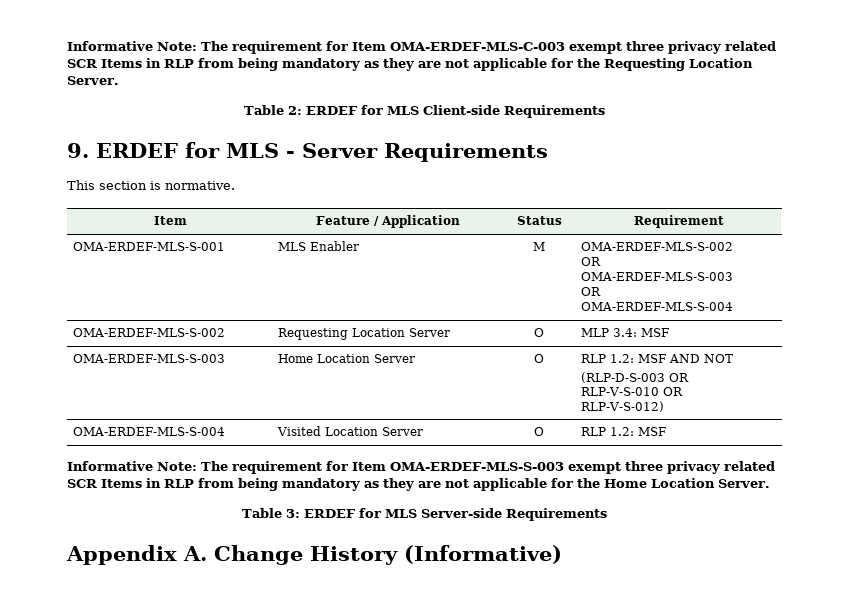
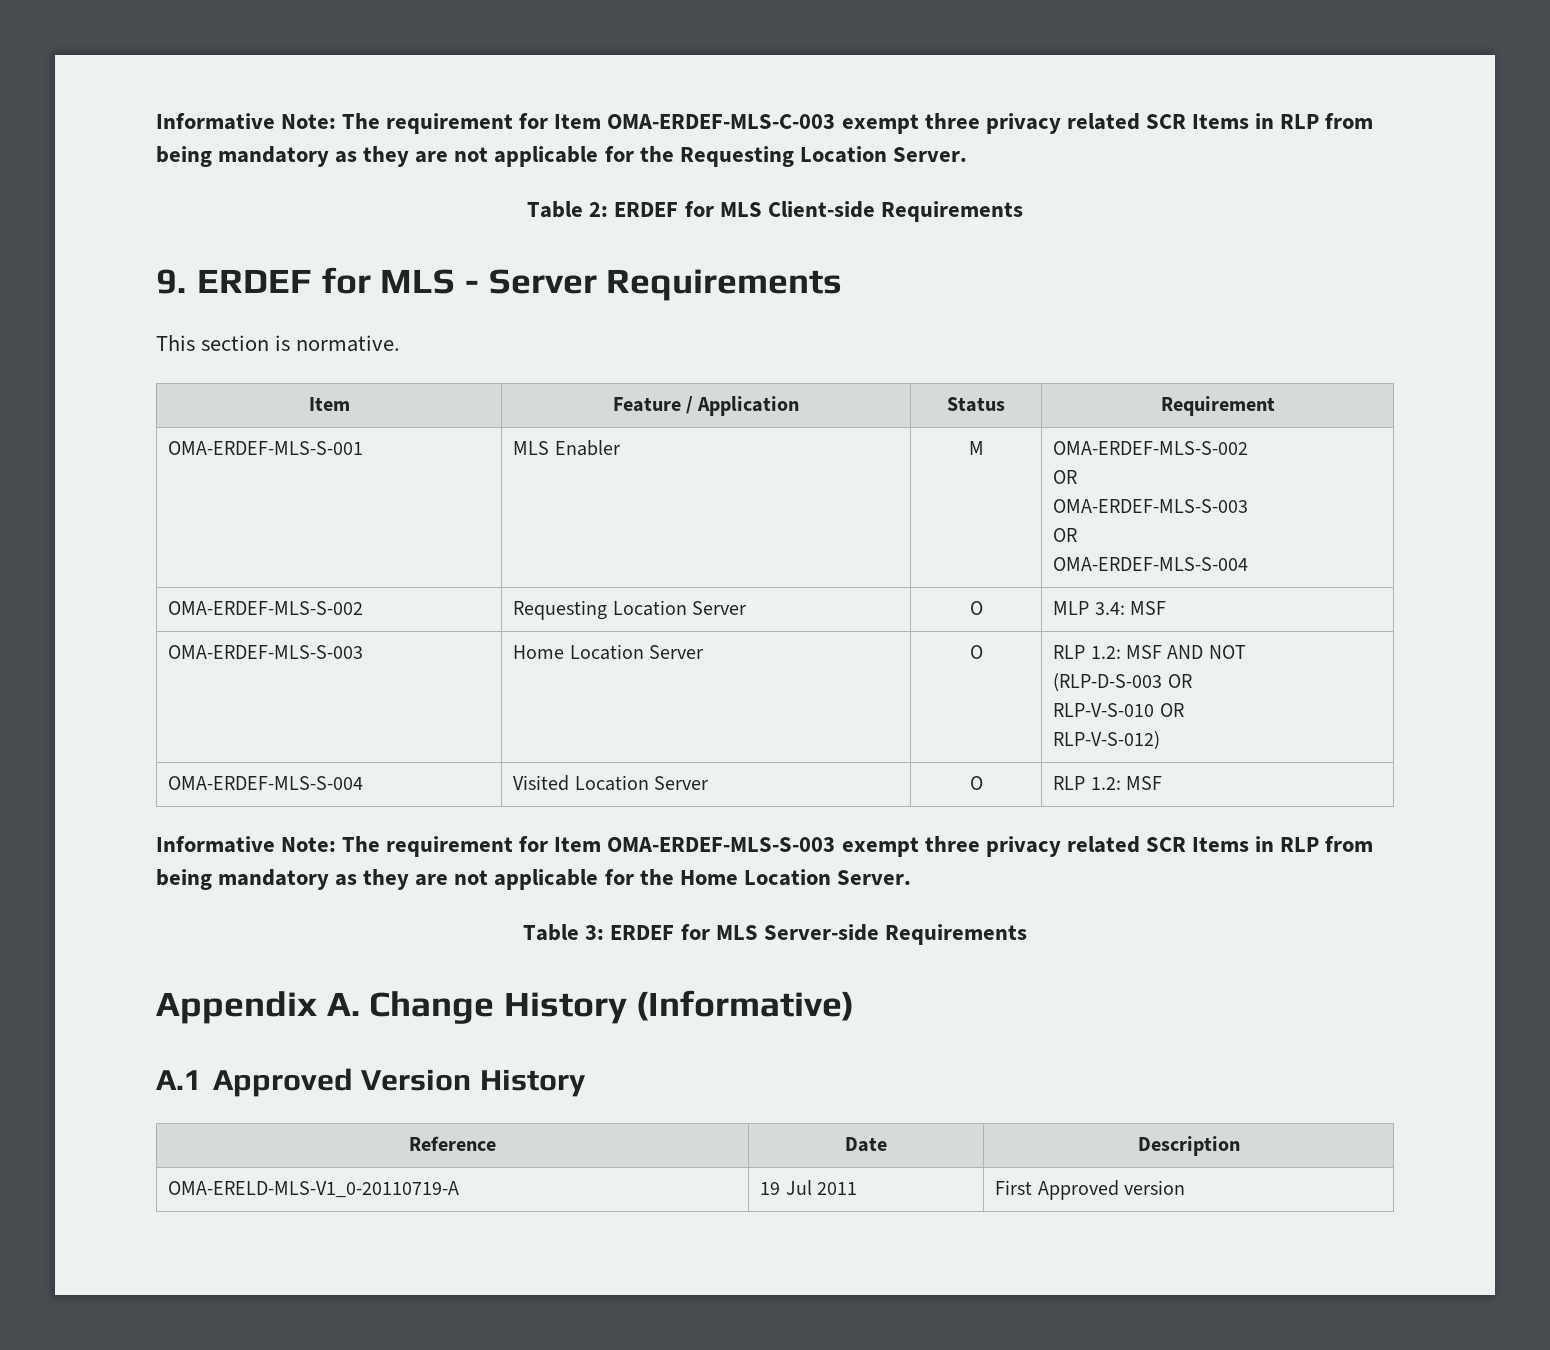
(562, 554) none -> [156,1068,586,1097] [409,1136,496,1151] [845,1137,888,1152] [1137,1136,1240,1156] [168,1181,460,1198] [760,1180,857,1195] [995,1180,1185,1200] // A.1 Approved Version History // Reference | Date | Description // OMA-ERELD-MLS-V1_0-20110719-A | 19 Jul 2011 | First Approved version

